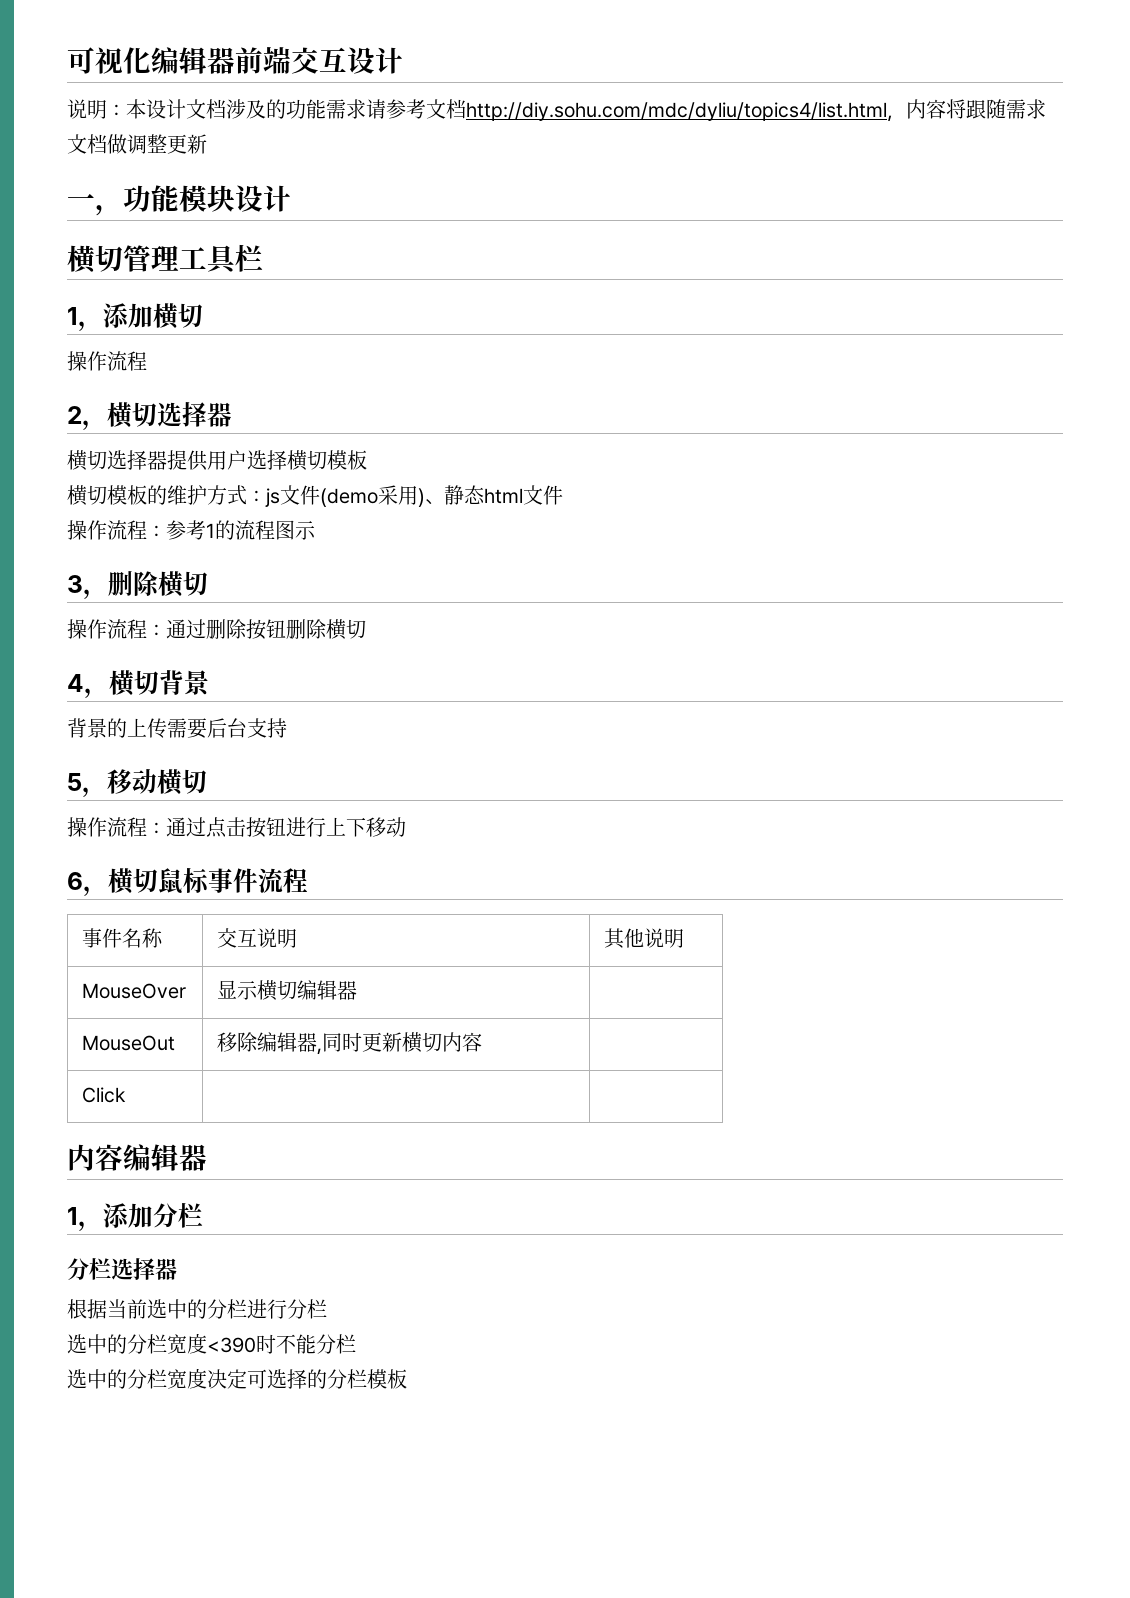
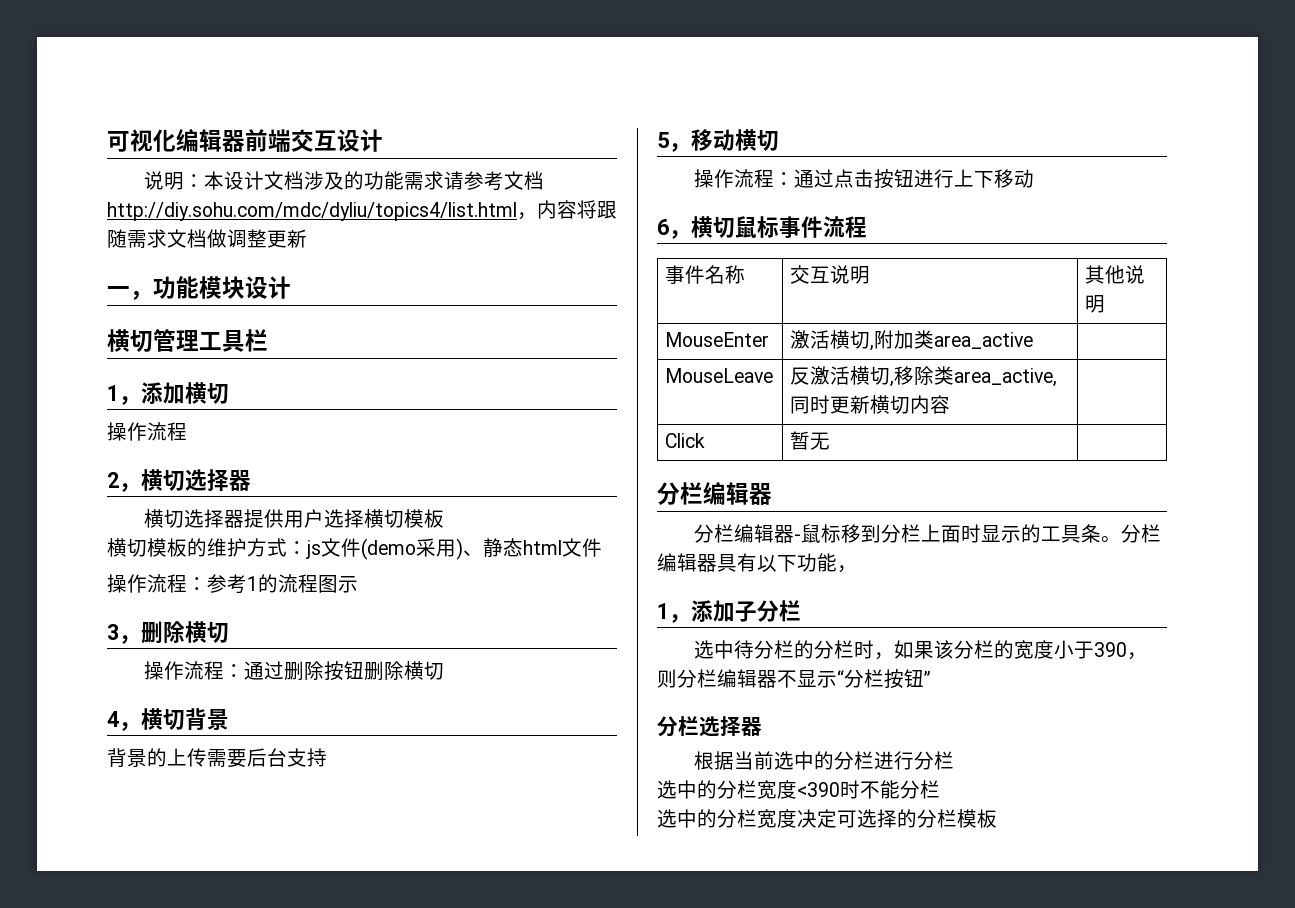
[82,983,187,999] [217,980,358,1001] [82,1035,176,1051] [217,1032,323,1055] MouseOver | 显示横切编辑器 | // MouseOut | 移除编辑器, -> [665,332,770,347] [790,330,1034,351] [665,368,774,383] [790,366,1058,387] MouseEnter | 激活横切,附加类area_active | // MouseLeave | 反激活横切,移除类area_active,
[67,1144,207,1171] [67,1203,203,1231] | // 内容编辑器 // 1，添加分栏 -> [790,431,831,450] [657,482,772,505] [694,524,1162,543] [657,553,857,573] [657,600,801,623] [694,640,1148,660] [657,669,931,689] 暂无 | // 分栏编辑器 // 分栏编辑器-鼠标移到分栏上面时显示的工具条。分栏编辑器具有以下功能， // 1，添加子分栏 // 选中待分栏的分栏时，如果该分栏的宽度小于390，则分栏编辑器不显示“分栏按钮”

